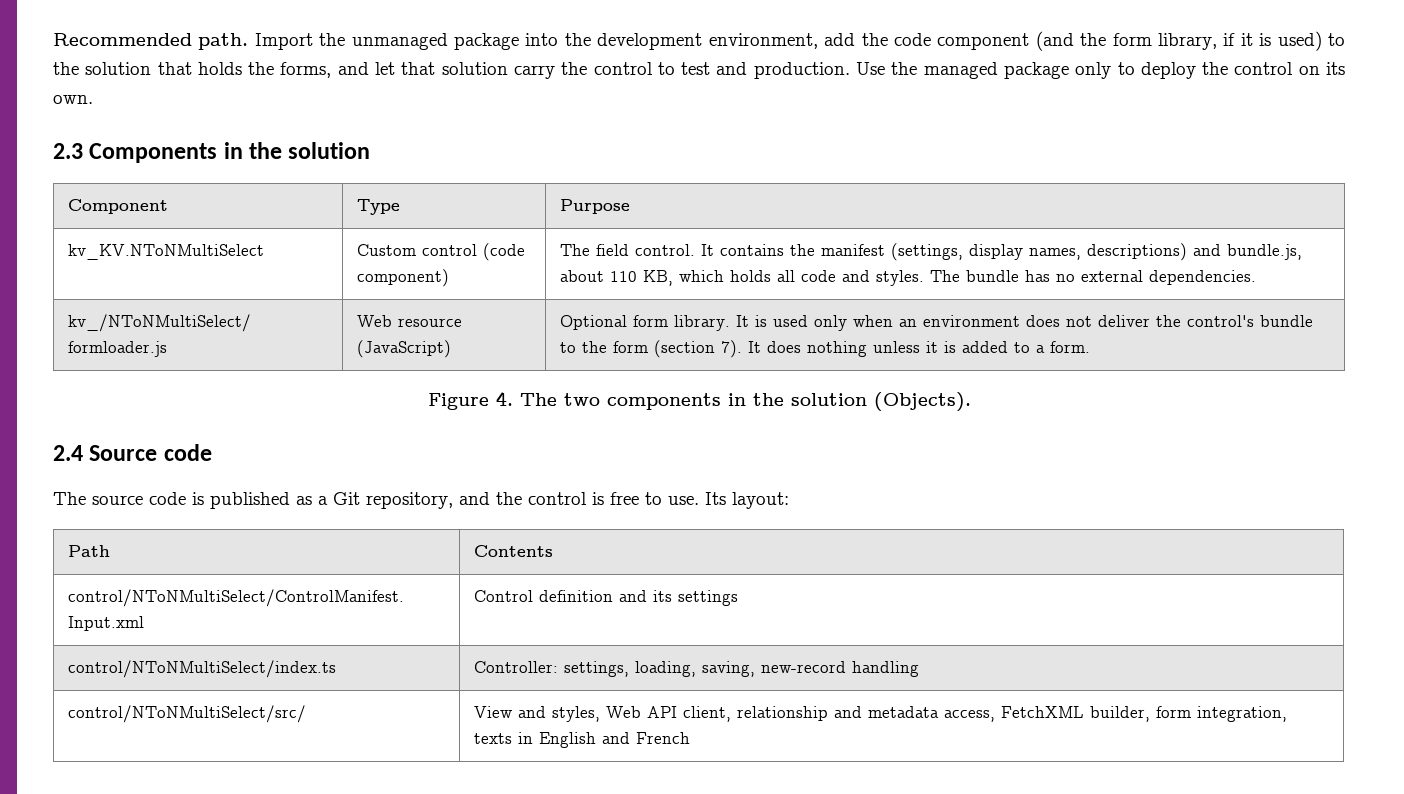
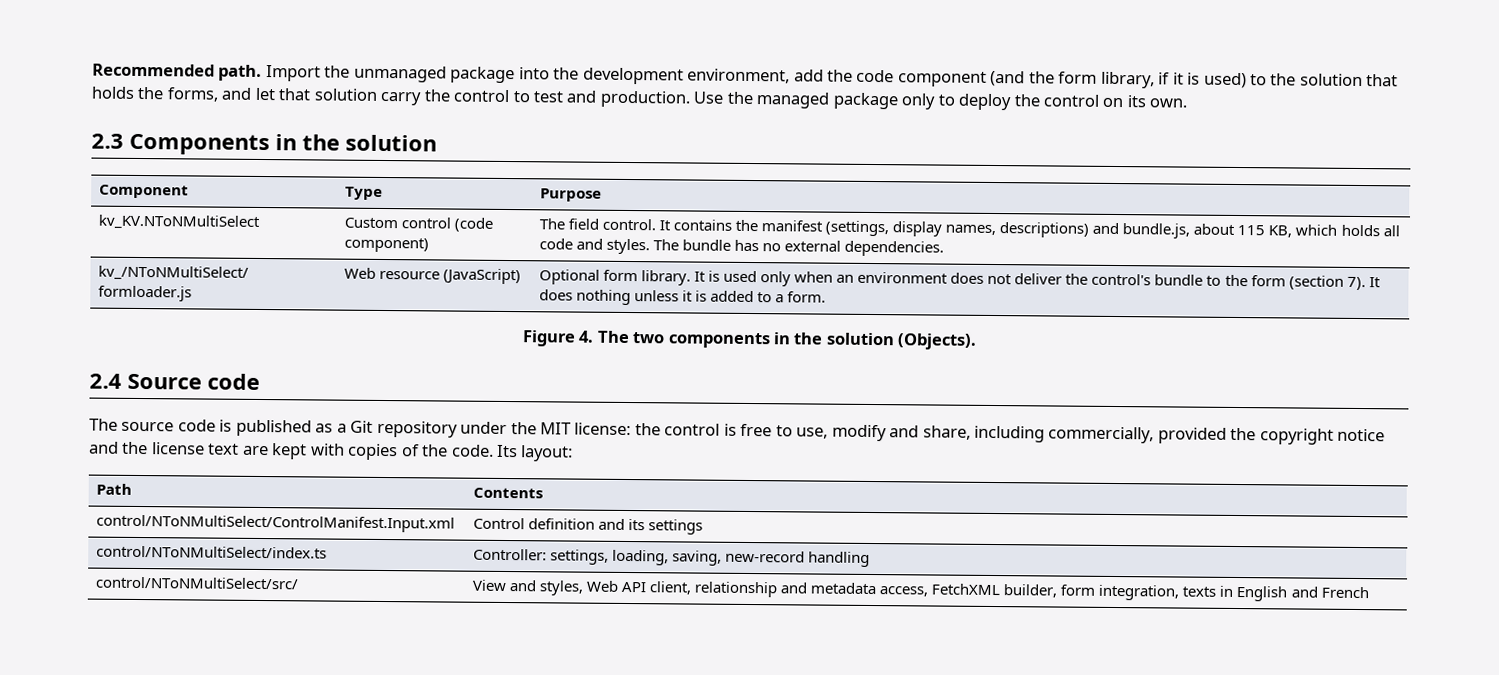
[609,271,637,282] 110 -> [1237,225,1266,236] 115
[366,492,490,509] repository, and -> [376,420,632,438] repository under the MIT license:
[668,496,699,505] use. -> [796,424,1386,445] [89,441,494,461] use, modify and share, including commercially, provided the copyright notice and the license text are kept with copies of the code.

